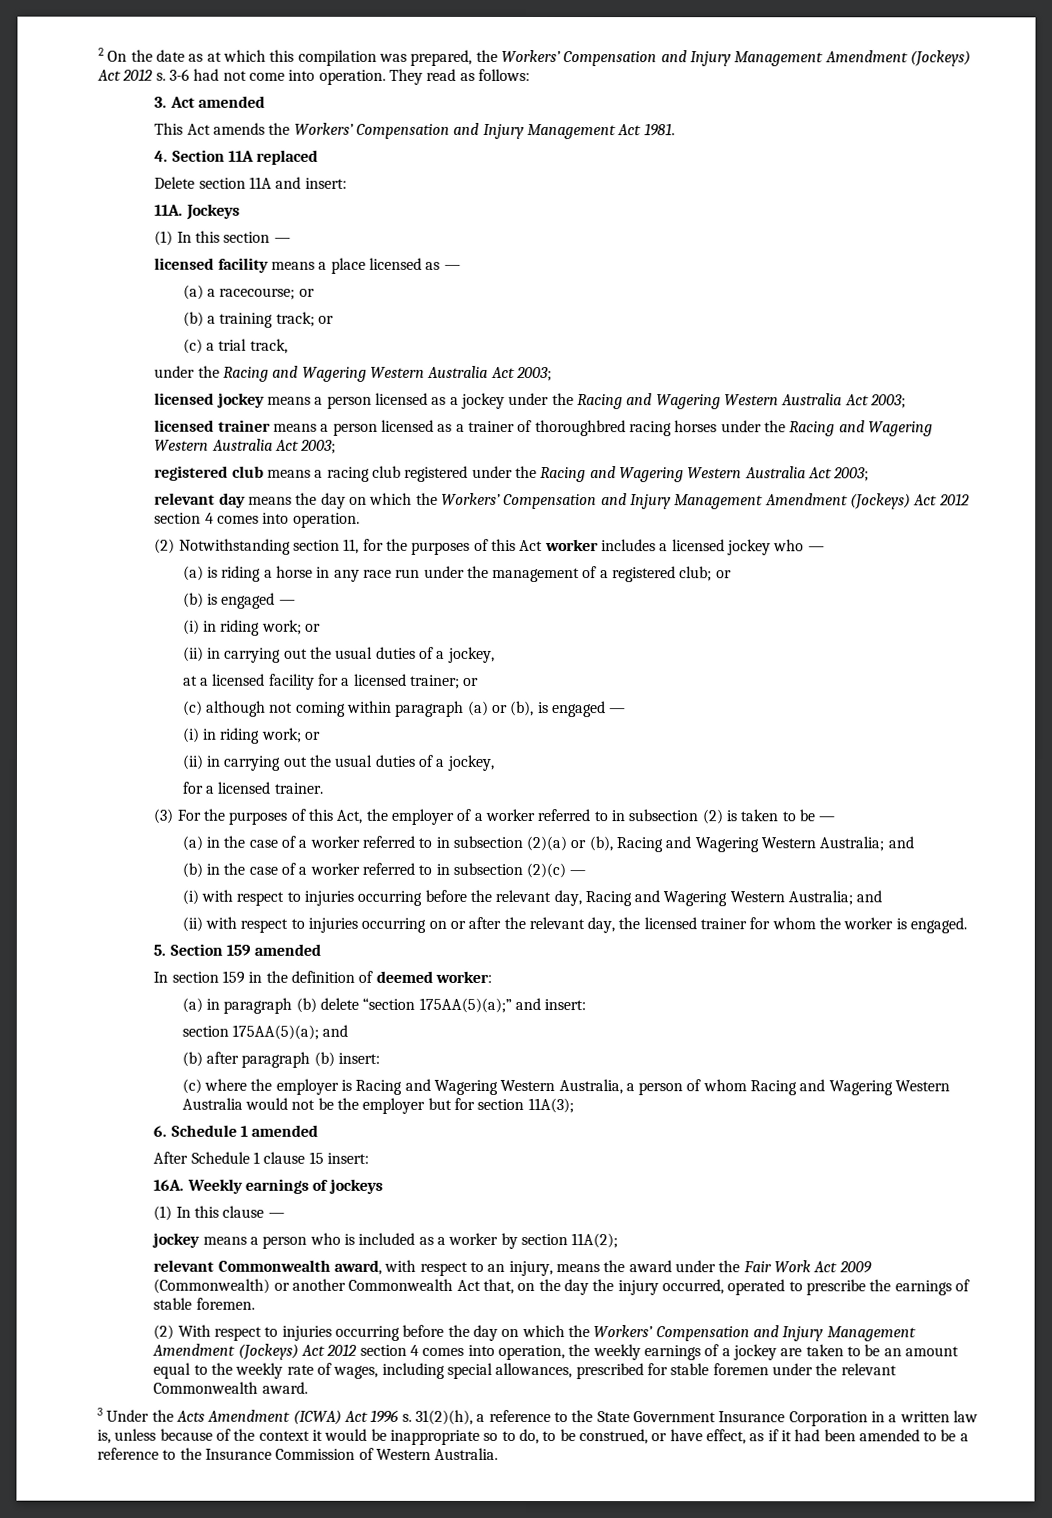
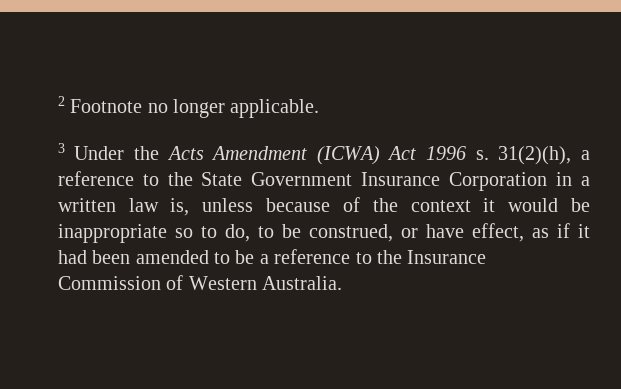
[107,49,971,67] [97,68,530,85] [154,95,266,108] [154,122,675,140] [154,149,319,165] [154,176,347,189] [154,203,240,220] [154,230,291,246] [154,257,461,274] [182,284,315,300] [182,311,334,328] [182,338,288,354] [154,365,553,382] [154,392,906,410] [154,419,933,437] [154,438,337,454] [154,465,870,483] [154,492,970,510] [154,512,360,528] [154,538,825,556] [182,565,732,583] [182,592,296,609] [182,619,321,636] [182,646,495,663] [182,673,480,690] [182,700,627,718] [182,727,321,744] [181,754,495,771] [181,781,323,794] [153,808,836,825] [181,835,914,853] [181,862,587,879] [181,889,883,907] [181,916,968,934] [153,943,322,956] [153,970,493,984] [181,997,587,1014] [181,1024,349,1040] [181,1051,380,1068] [181,1078,951,1096] [181,1097,574,1114] [153,1124,319,1137] [153,1151,370,1164] [153,1178,383,1194] [153,1205,285,1221] [152,1232,619,1249] [153,1259,872,1277] [153,1278,970,1296] [153,1297,255,1310] [153,1324,916,1342] [152,1343,959,1361] [153,1362,897,1380] [153,1381,308,1394] On the date as at which this compilation was prepared, the Workers’ Compensation and Injury Management Amendment (Jockeys) Act 2012 s. 3-6 had not come into operation. They read as follows: // 3. Act amended // This Act amends the Workers’ Compensation and Injury Management Act 1981. // 4. Section 11A replaced // Delete section 11A and insert: // 11A. Jockeys // (1) In this section — // licensed facility means a place licensed as — // (a) a racecourse; or // (b) a training track; or // (c) a trial track, // under the Racing and Wagering Western Australia Act 2003; // licensed jockey means a person licensed as a jockey under the Racing and Wagering Western Australia Act 2003; // licensed trainer means a person licensed as a trainer of thoroughbred racing horses under the Racing and Wagering Western Australia Act 2003; // registered club means a racing club registered under the Racing and Wagering Western Australia Act 2003; // relevant day means the day on which the Workers’ Compensation and Injury Management Amendment (Jockeys) Act 2012 section 4 comes into operation. // (2) Notwithstanding section 11, for the purposes of this Act worker includes a licensed jockey who — // (a) is riding a horse in any race run under the management of a registered club; or // (b) is engaged — // (i) in riding work; or // (ii) in carrying out the usual duties of a jockey, // at a licensed facility for a licensed trainer; or // (c) although not coming within paragraph (a) or (b), is engaged — // (i) in riding work; or // (ii) in carrying out the usual duties of a jockey, // for a licensed trainer. // (3) For the purposes of this Act, the employer of a worker referred to in subsection (2) is taken to be — // (a) in the case of a worker referred to in subsection (2)(a) or (b), Racing and Wagering Western Australia; and // (b) in the case of a worker referred to in subsection (2)(c) — // (i) with respect to injuries occurring before the relevant day, Racing and Wagering Western Australia; and // (ii) with respect to injuries occurring on or after the relevant day, the licensed trainer for whom the worker is engaged. // 5. Section 159 amended // In section 159 in the definition of deemed worker: // (a) in paragraph (b) delete “section 175AA(5)(a);” and insert: // section 175AA(5)(a); and // (b) after paragraph (b) insert: // (c) where the employer is Racing and Wagering Western Australia, a person of whom Racing and Wagering Western Australia would not be the employer but for section 11A(3); // 6. Schedule 1 amended // After Schedule 1 clause 15 insert: // 16A. Weekly earnings of jockeys // (1) In this clause — // jockey means a person who is included as a worker by section 11A(2); // relevant Commonwealth award, with respect to an injury, means the award under the Fair Work Act 2009 (Commonwealth) or another Commonwealth Act that, on the day the injury occurred, operated to prescribe the earnings of stable foremen. // (2) With respect to injuries occurring before the day on which the Workers’ Compensation and Injury Management Amendment (Jockeys) Act 2012 section 4 comes into operation, the weekly earnings of a jockey are taken to be an amount equal to the weekly rate of wages, including special allowances, prescribed for stable foremen under the relevant Commonwealth award. -> [70,99,320,118] Footnote no longer applicable.

